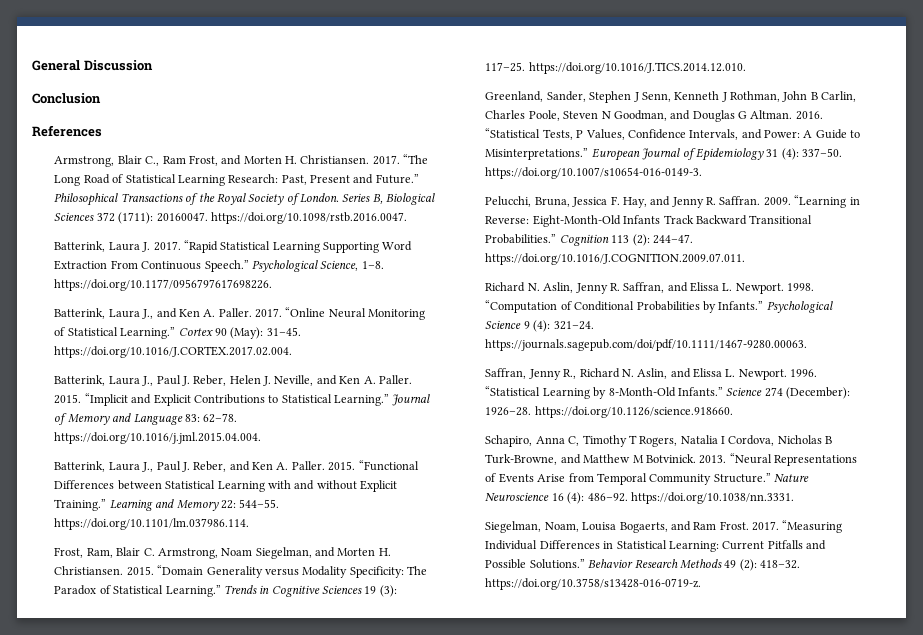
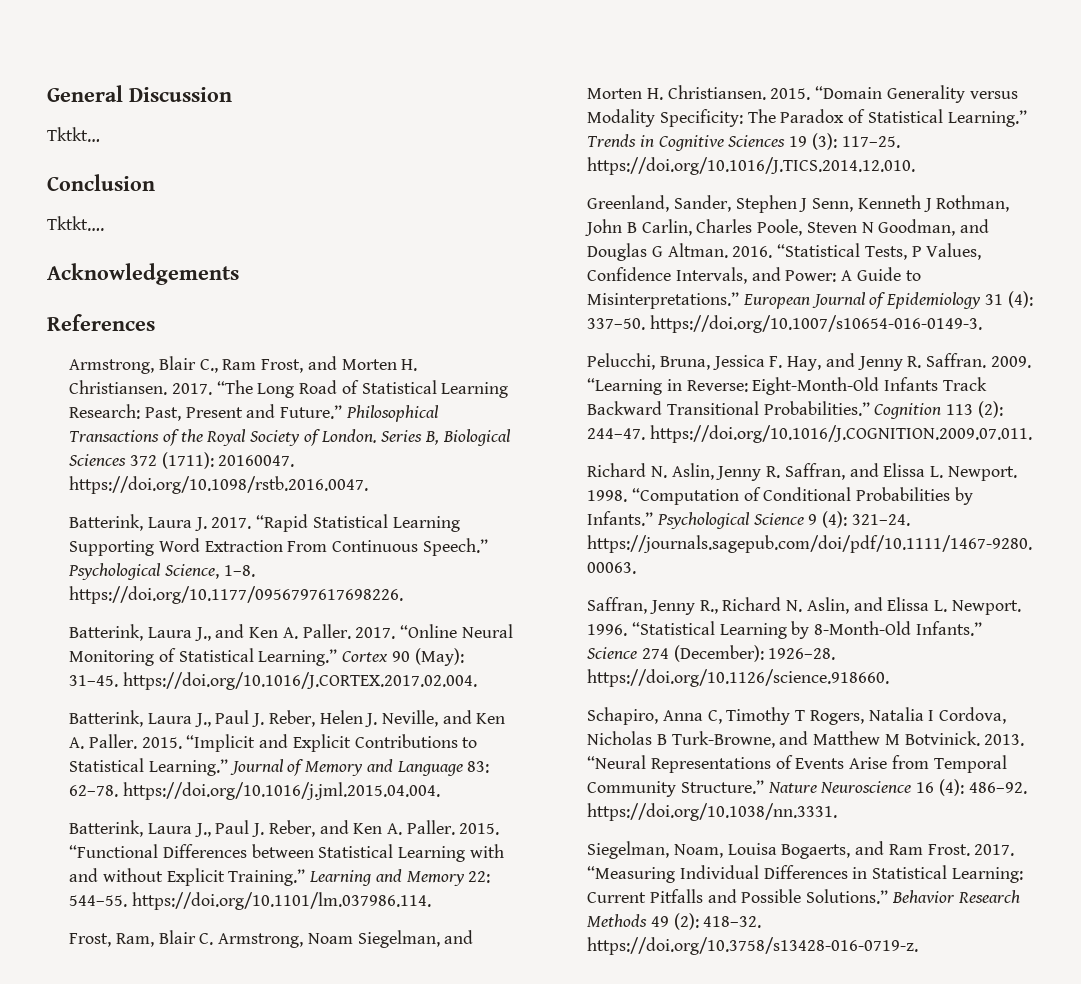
(153, 65) none -> [47,127,100,142] // Tktkt…
(101, 98) none -> [47,216,104,231] [47,263,239,285] // Tktkt…. // Acknowledgements

